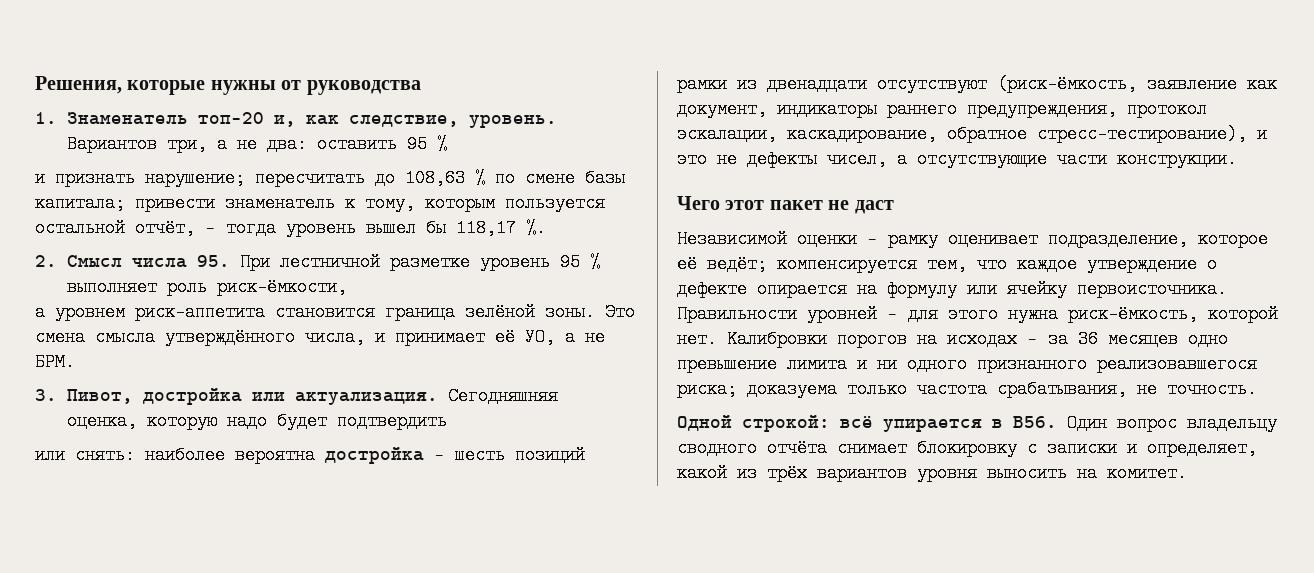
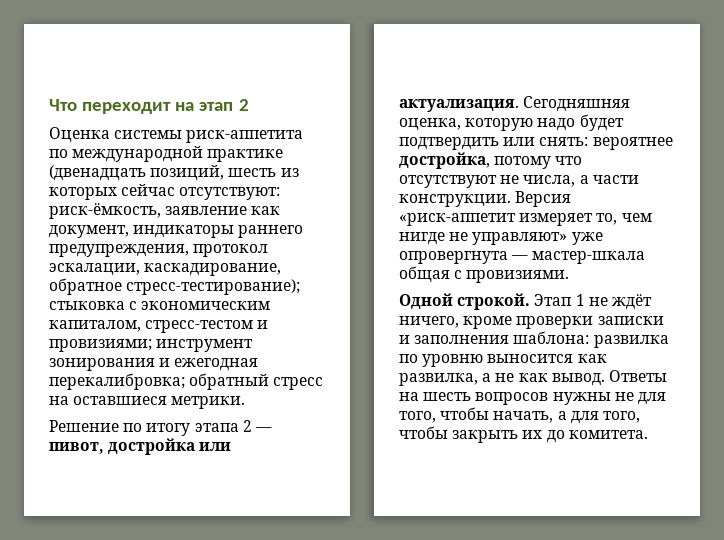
[35,76,421,95] [35,112,557,128] [66,135,447,153] [35,169,625,187] [35,194,605,212] [35,219,546,237] [35,253,600,271] [66,278,347,296] [35,303,635,321] [35,328,605,346] [35,353,75,371] [35,388,558,405] [66,412,447,430] [35,446,585,464] [677,75,1137,93] Решения, которые нужны от руководства // 1. Знаменатель топ-20 и, как следствие, уровень. Вариантов три, а не два: оставить 95 % // и признать нарушение; пересчитать до 108,63 % по смене базы капитала; привести знаменатель к тому, которым пользуется остальной отчёт, — тогда уровень вышел бы 118,17 %. // 2. Смысл числа 95. При лестничной разметке уровень 95 % выполняет роль риск-ёмкости, // а уровнем риск-аппетита становится граница зелёной зоны. Это смена смысла утверждённого числа, и принимает её УО, а не БРМ. // 3. Пивот, достройка или актуализация. Сегодняшняя оценка, которую надо будет подтвердить // или снять: наиболее вероятна достройка — шесть позиций рамки из двенадцати отсутствуют (риск-ёмкость, -> [49,99,249,114] [49,127,304,143] [49,146,284,162] [49,165,299,181] [49,184,281,200] [49,203,161,219] Что переходит на этап 2 // Оценка системы риск-аппетита по международной практике (двенадцать позиций, шесть из которых сейчас отсутствуют: риск-ёмкость,
[1037,125,1267,143] [677,150,1237,168] [677,196,894,214] [677,230,1268,248] [677,255,1217,273] [677,280,1227,298] [677,305,1278,323] [677,330,1228,348] [677,356,1257,373] [677,380,1257,398] [677,415,1277,432] [677,439,1257,457] [677,464,1187,482] стресс-тестирование), и это не дефекты чисел, а отсутствующие части конструкции. // Чего этот пакет не даст // Независимой оценки — рамку оценивает подразделение, которое её ведёт; компенсируется тем, что каждое утверждение о дефекте опирается на формулу или ячейку первоисточника. Правильности уровней — для этого нужна риск-ёмкость, которой нет. Калибровки порогов на исходах — за 36 месяцев одно превышение лимита и ни одного признанного реализовавшегося риска; доказуема только частота срабатывания, не точность. // Одной строкой: всё упирается в В56. Один вопрос владельцу сводного отчёта снимает блокировку с записки и определяет, какой из трёх вариантов уровня выносить на комитет. -> [126,279,301,295] [49,301,271,310] [49,320,269,333] [49,339,254,352] [49,358,259,371] [49,373,324,390] [49,396,246,409] [49,420,272,436] [49,438,232,455] [399,96,631,112] [399,114,624,131] [399,137,673,150] [399,152,583,169] [399,175,639,188] [399,191,572,207] [399,213,652,226] [399,232,603,245] [399,251,646,264] [399,266,570,283] [399,293,652,310] [399,316,664,329] [399,331,669,348] [399,354,607,367] [399,370,667,386] [399,392,666,405] [399,407,640,424] [399,426,648,443] стресс-тестирование); стыковка с экономическим капиталом, стресс-тестом и провизиями; инструмент зонирования и ежегодная перекалибровка; обратный стресс на оставшиеся метрики. // Решение по итогу этапа 2 — пивот, достройка или актуализация. Сегодняшняя оценка, которую надо будет подтвердить или снять: вероятнее достройка, потому что отсутствуют не числа, а части конструкции. Версия «риск-аппетит измеряет то, чем нигде не управляют» уже опровергнута — мастер-шкала общая с провизиями. // Одной строкой. Этап 1 не ждёт ничего, кроме проверки записки и заполнения шаблона: развилка по уровню выносится как развилка, а не как вывод. Ответы на шесть вопросов нужны не для того, чтобы начать, а для того, чтобы закрыть их до комитета.

